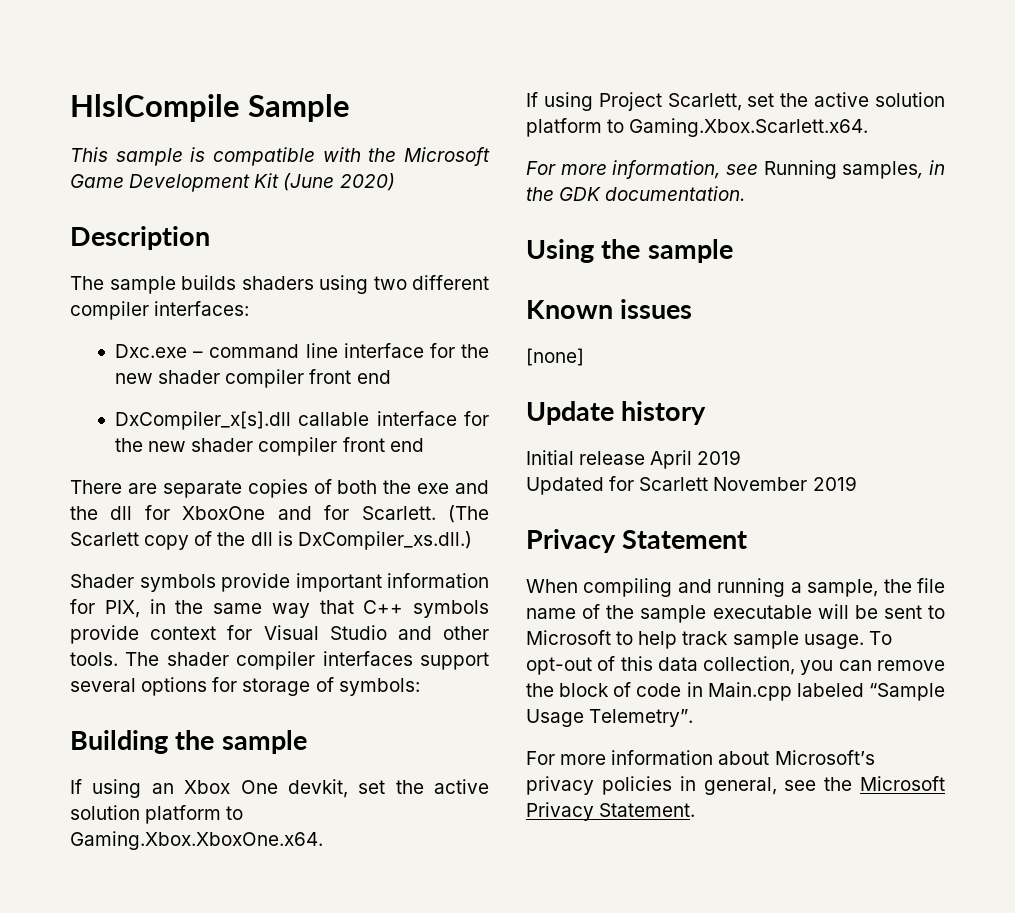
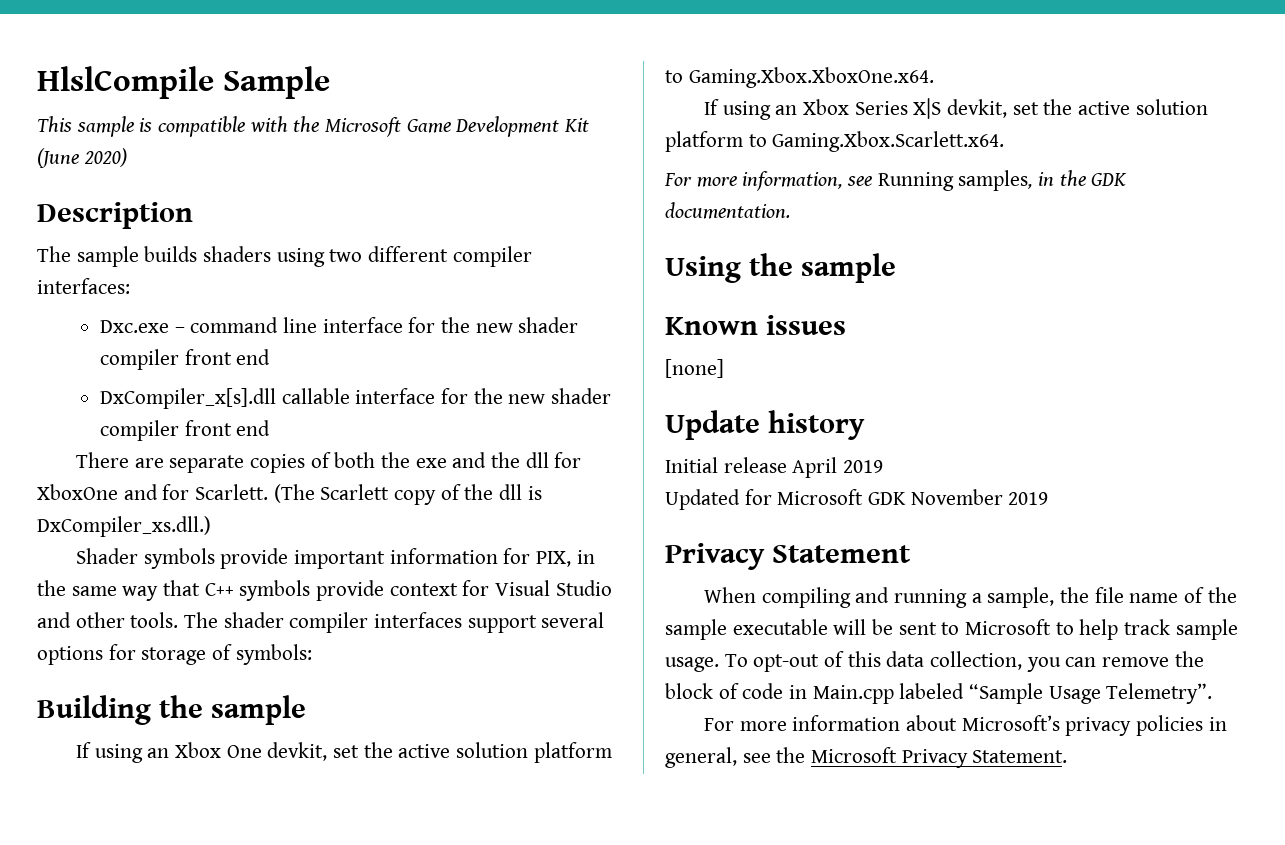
[598,92,742,111] Project Scarlett, -> [775,98,1008,119] an Xbox Series X|S devkit,
[639,477,709,491] Scarlett -> [777,489,907,505] Microsoft GDK

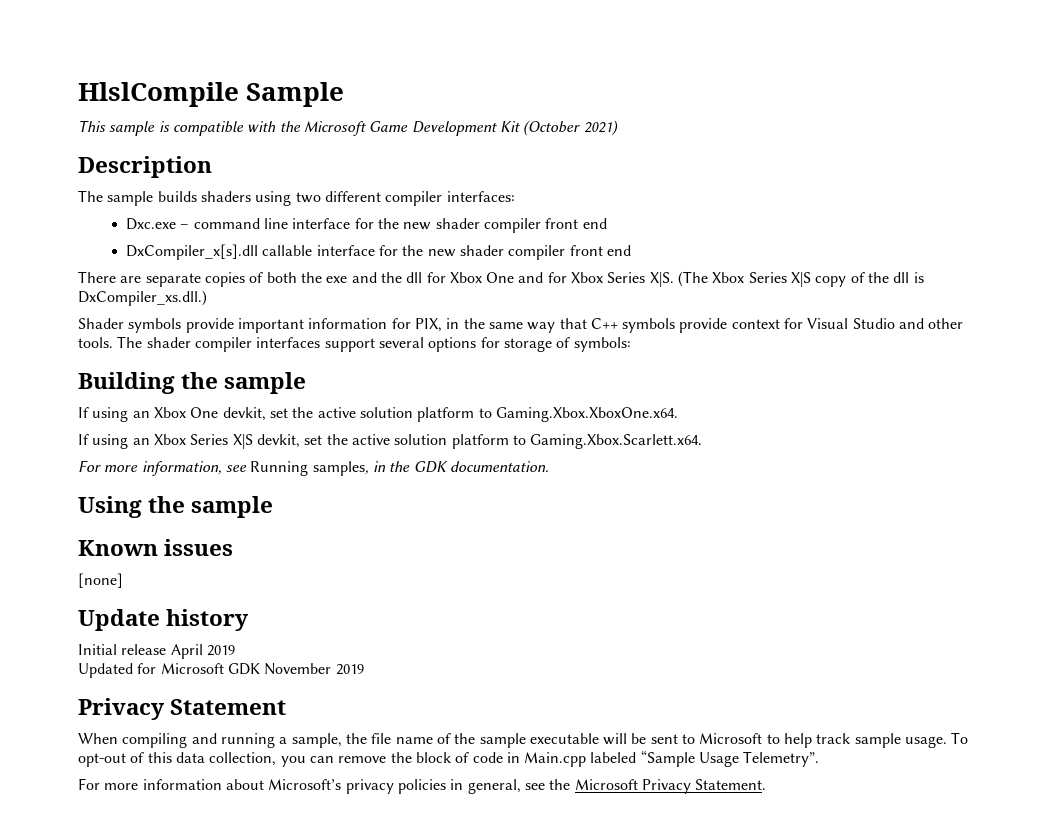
[37,148,127,168] (June 2020) -> [523,120,618,136] (October 2021)
[37,484,390,503] XboxOne and for Scarlett. (The Scarlett -> [449,271,812,287] Xbox One and for Xbox Series X|S. (The Xbox Series X|S

